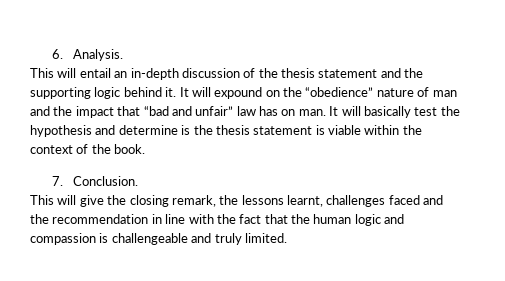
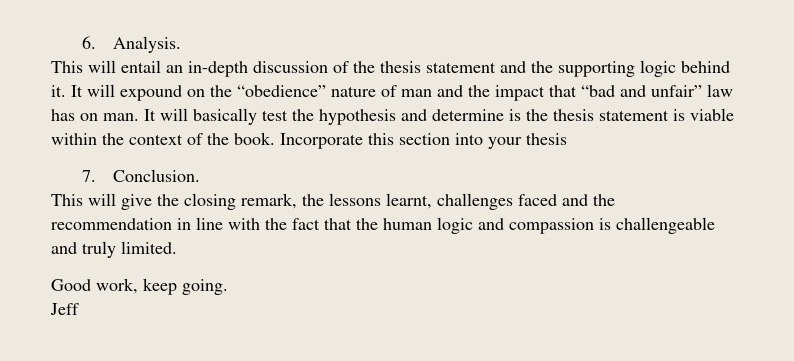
(146, 149) none -> [280,133,567,149] Incorporate this section into your thesis
(287, 238) none -> [51,278,228,295] [50,303,79,315] // Good work, keep going. // Jeff

